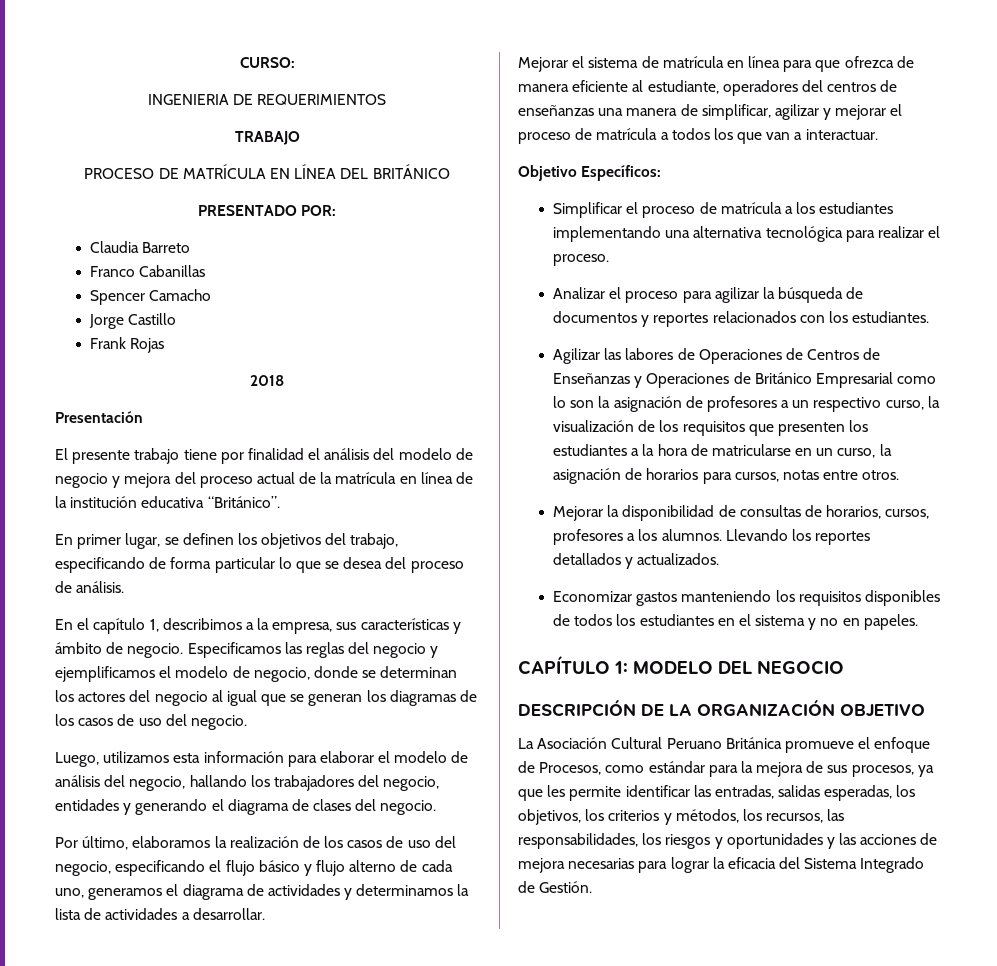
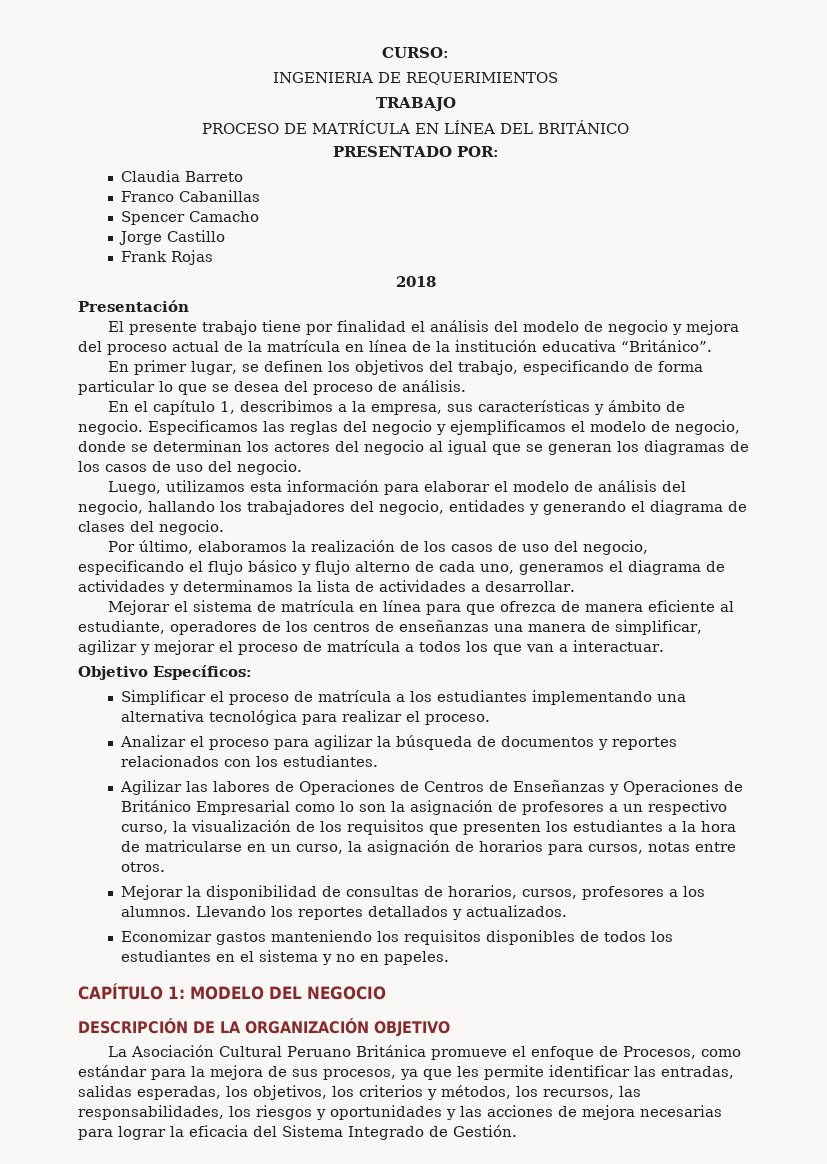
[801,80,823,92] del -> [262,621,308,632] de los

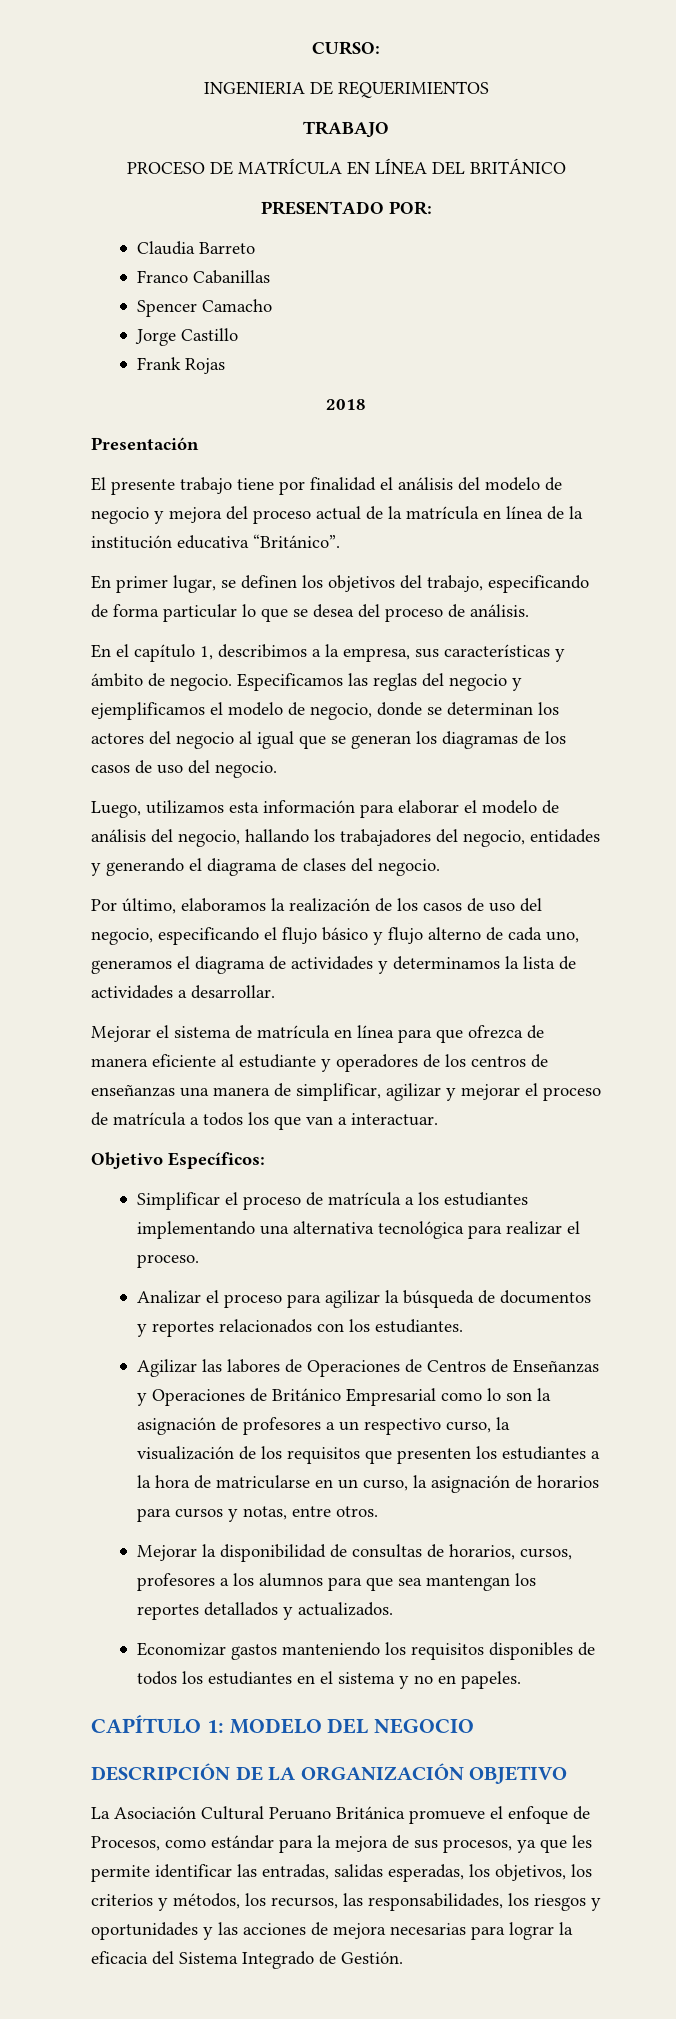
[78,620,165,634] estudiante, -> [239,1054,331,1072] estudiante y
[587,842,690,854] cursos, notas -> [174,1506,287,1522] cursos y notas,
[120,906,266,917] alumnos. Llevando -> [258,1573,510,1591] alumnos para que sea mantengan

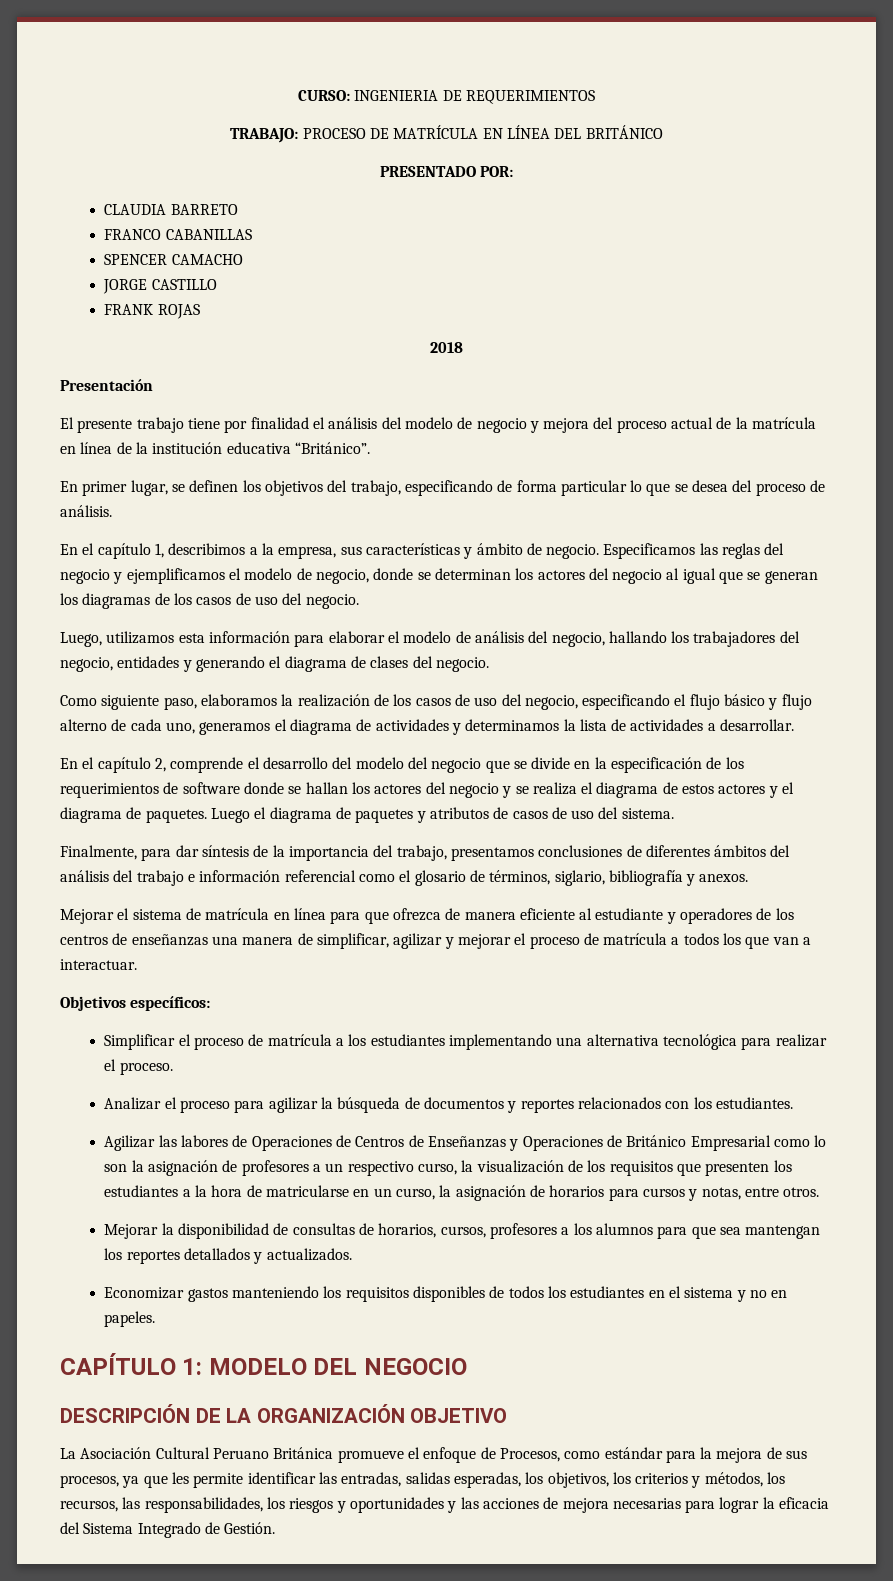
(380, 48) // -> (351, 95) none
[303,121,389,138] TRABAJO // -> [230,128,299,143] TRABAJO:
[136,241,255,255] [136,270,270,284] [136,299,272,317] [134,328,238,346] [136,357,225,374] Claudia Barreto // Franco Cabanillas // Spencer Camacho // Jorge Castillo // Frank Rojas -> [104,204,238,215] [104,229,252,240] [104,254,243,265] [103,279,217,294] [104,304,200,319] CLAUDIA BARRETO // FRANCO CABANILLAS // SPENCER CAMACHO // JORGE CASTILLO // FRANK ROJAS
[91,898,176,914] Por último, -> [60,695,197,710] Como siguiente paso,
(275, 992) none -> [60,757,744,773] [60,782,795,798] [60,807,674,823] [60,845,791,861] [60,870,749,886] // En el capítulo 2, comprende el desarrollo del modelo del negocio que se divide en la especificación de los requerimientos de software donde se hallan los actores del negocio y se realiza el diagrama de estos actores y el diagrama de paquetes. Luego el diagrama de paquetes y atributos de casos de uso del sistema. // Finalmente, para dar síntesis de la importancia del trabajo, presentamos conclusiones de diferentes ámbitos del análisis del trabajo e información referencial como el glosario de términos, siglario, bibliografía y anexos.
[91,1152,265,1169] Objetivo Específicos: -> [60,996,211,1011] Objetivos específicos:

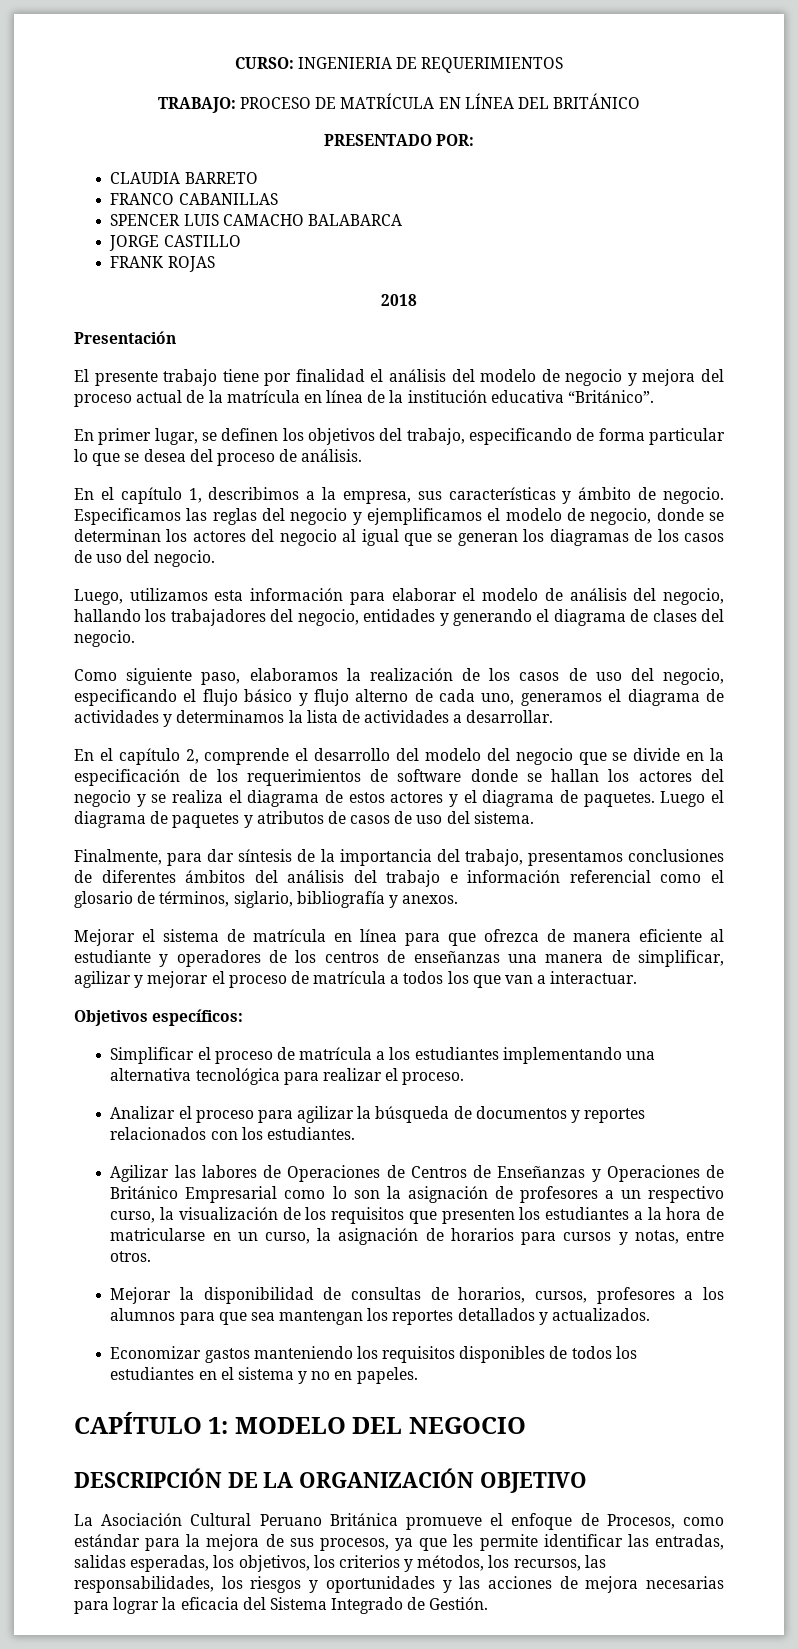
(168, 259) none -> [183,214,219,226] LUIS
(243, 259) none -> [307,214,402,226] BALABARCA

